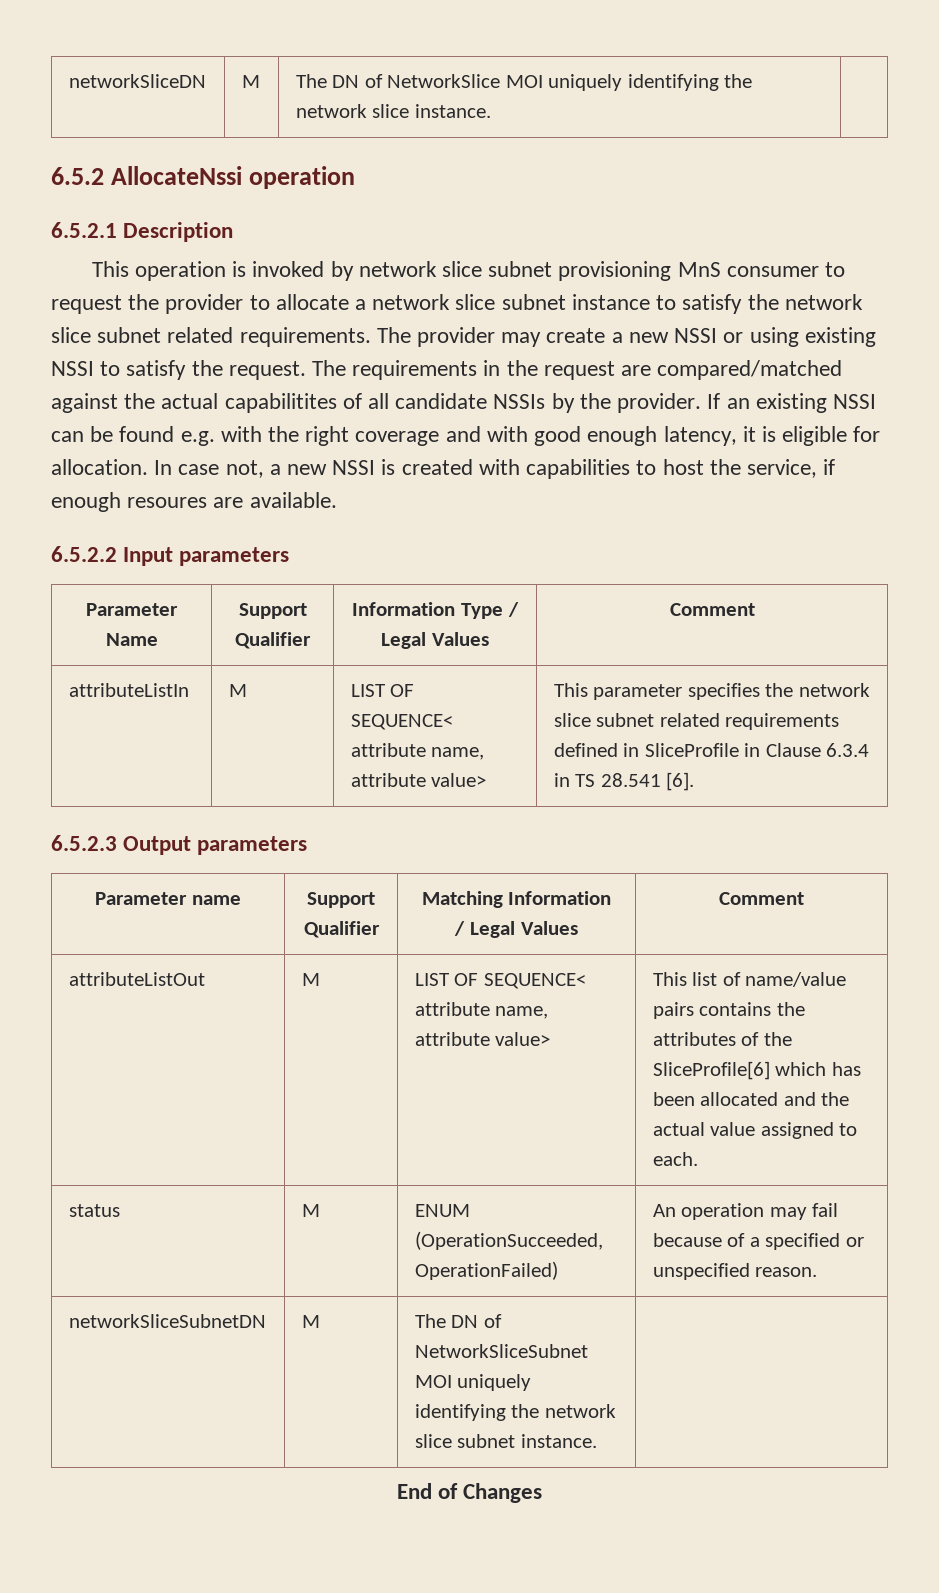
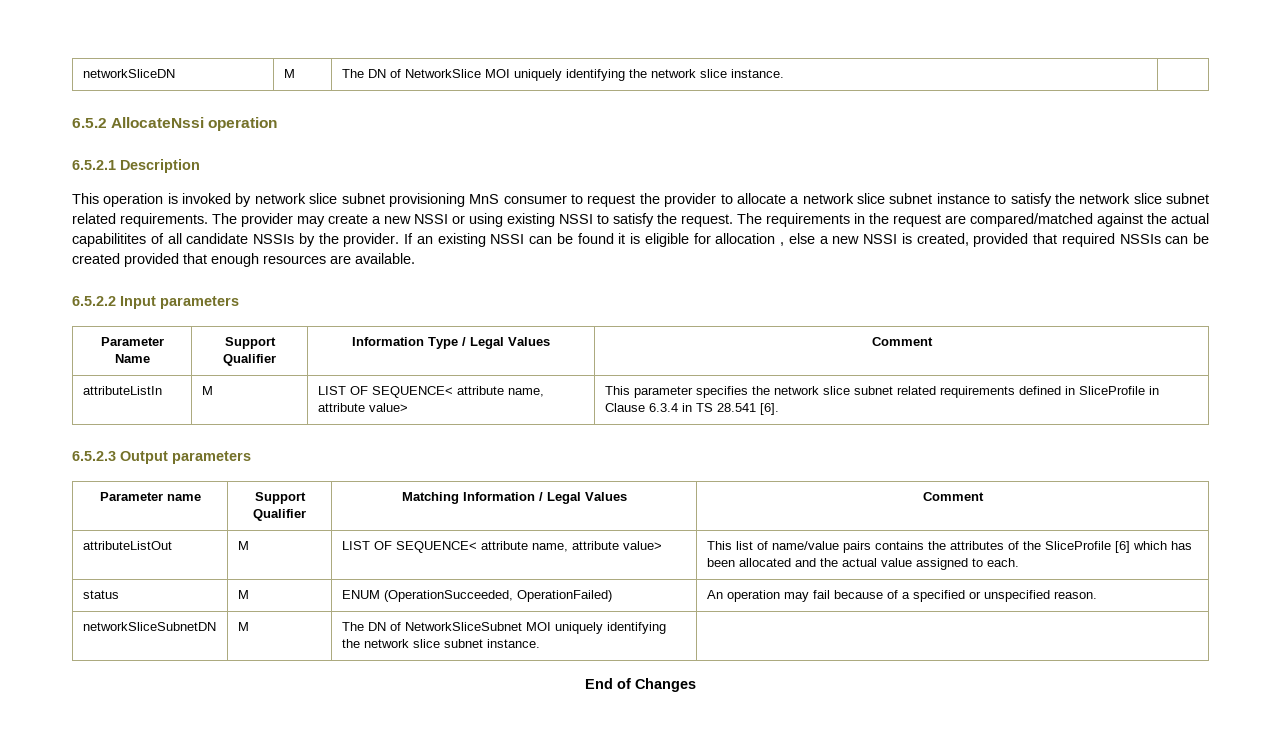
[180,426,881,446] [51,459,836,479] [51,492,208,512] e.g. with the right coverage and with good enough latency, it is eligible for allocation. In case not, a new NSSI is created with capabilities to host the service, if enough resoures -> [618,233,1209,247] [72,253,326,267] it is eligible for allocation , else a new NSSI is created, provided that required NSSIs can be created provided that enough resources
[652,1061,770,1080] SliceProfile[6] -> [1044,541,1130,553] SliceProfile [6]

